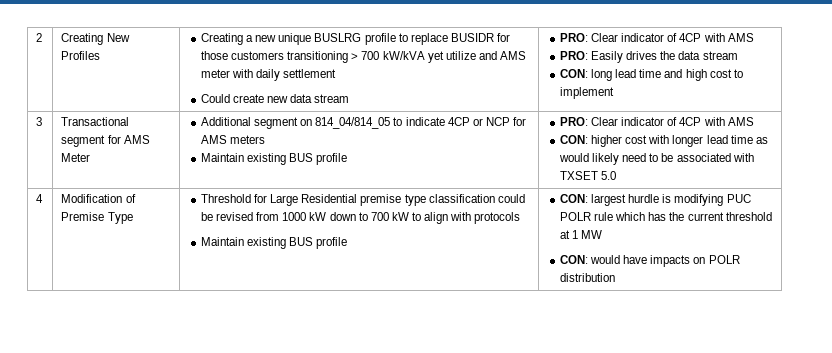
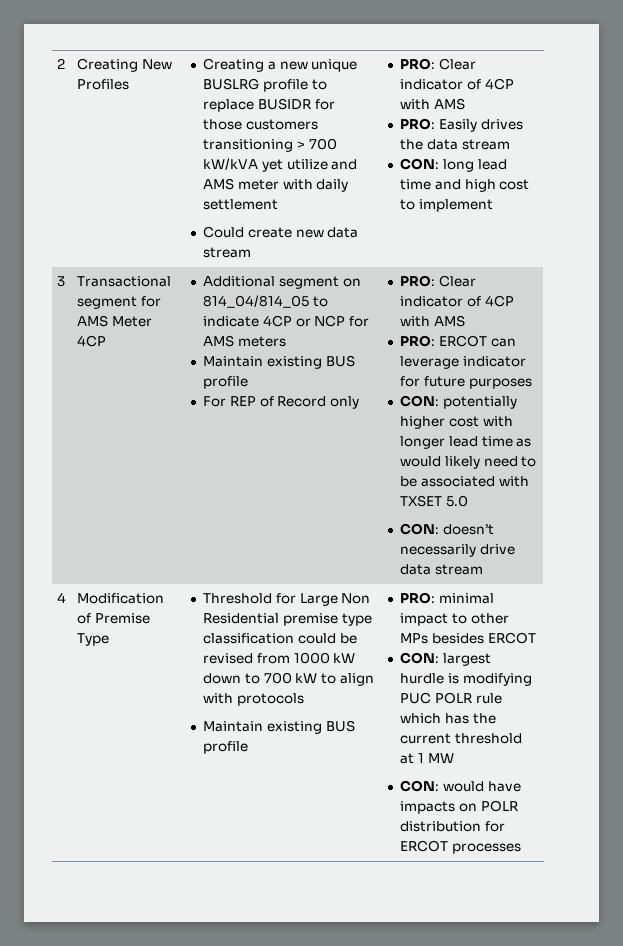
(91, 157) none -> [77,335,107,347] 4CP
[560,117,754,126] [560,135,589,144] | PRO: Clear indicator of 4CP with AMS // CON: -> [203,396,359,409] [400,275,476,287] [400,295,514,307] [400,315,465,327] [400,335,516,347] [400,356,526,369] [400,376,532,389] [400,395,517,409] // For REP of Record only | PRO: Clear indicator of 4CP with AMS // PRO: ERCOT can leverage indicator for future purposes // CON: potentially
(617, 175) none -> [400,523,494,535] [400,544,515,557] [400,564,483,575] // CON: doesn’t necessarily drive data stream
(299, 200) none -> [341,593,371,604] Non
(348, 243) none -> [400,592,494,604] [400,613,509,626] [400,632,536,644] PRO: minimal impact to other MPs besides ERCOT //
(616, 277) none -> [484,821,505,832] [400,840,521,854] for ERCOT processes

